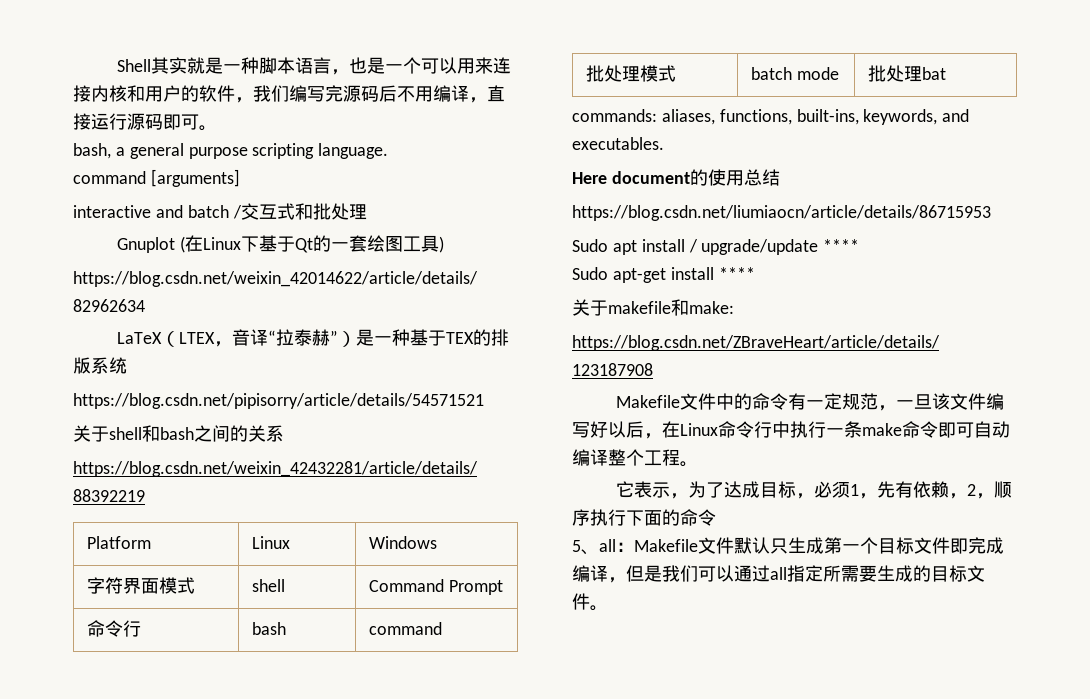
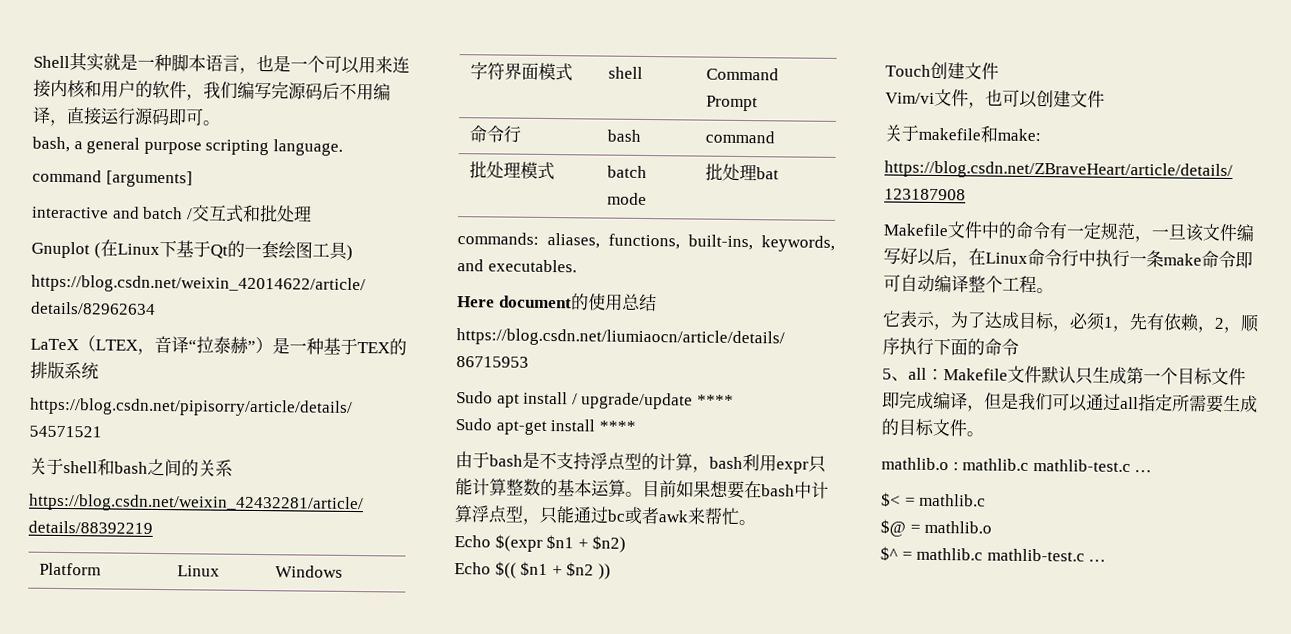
(755, 273) none -> [455,451,826,474] [455,478,829,500] [454,505,756,526] [454,534,627,553] [454,561,611,580] [885,61,999,80] [885,88,1105,109] // 由于bash是不支持浮点型的计算，bash利用expr只能计算整数的基本运算。目前如果想要在bash中计算浮点型，只能通过bc或者awk来帮忙。 // Echo $(expr $n1 + $n2) // Echo $(( $n1 + $n2 )) // Touch创建文件 // Vim/vi文件，也可以创建文件
(608, 608) none -> [881,457,1153,473] [881,492,987,507] [880,519,993,537] [880,546,1107,562] // mathlib.o : mathlib.c mathlib-test.c … // $< = mathlib.c // $@ = mathlib.o // $^ = mathlib.c mathlib-test.c …

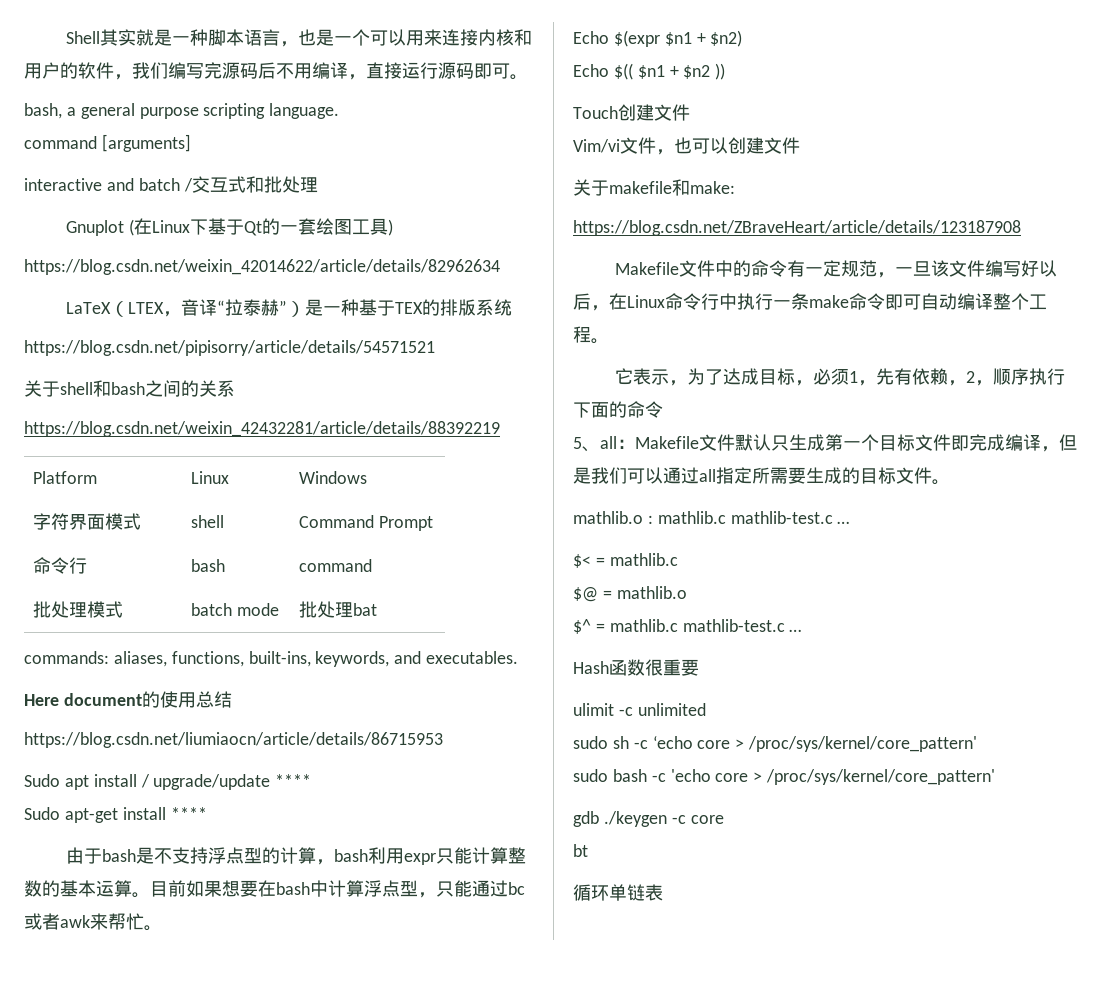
(1107, 560) none -> [573,659,699,676] [573,703,706,716] [573,736,978,752] [573,769,996,785] [573,811,724,827] [573,844,588,857] [573,884,663,901] // Hash函数很重要 // ulimit -c unlimited // sudo sh -c ‘echo core > /proc/sys/kernel/core_pattern' // sudo bash -c 'echo core > /proc/sys/kernel/core_pattern' // gdb ./keygen -c core // bt // 循环单链表

